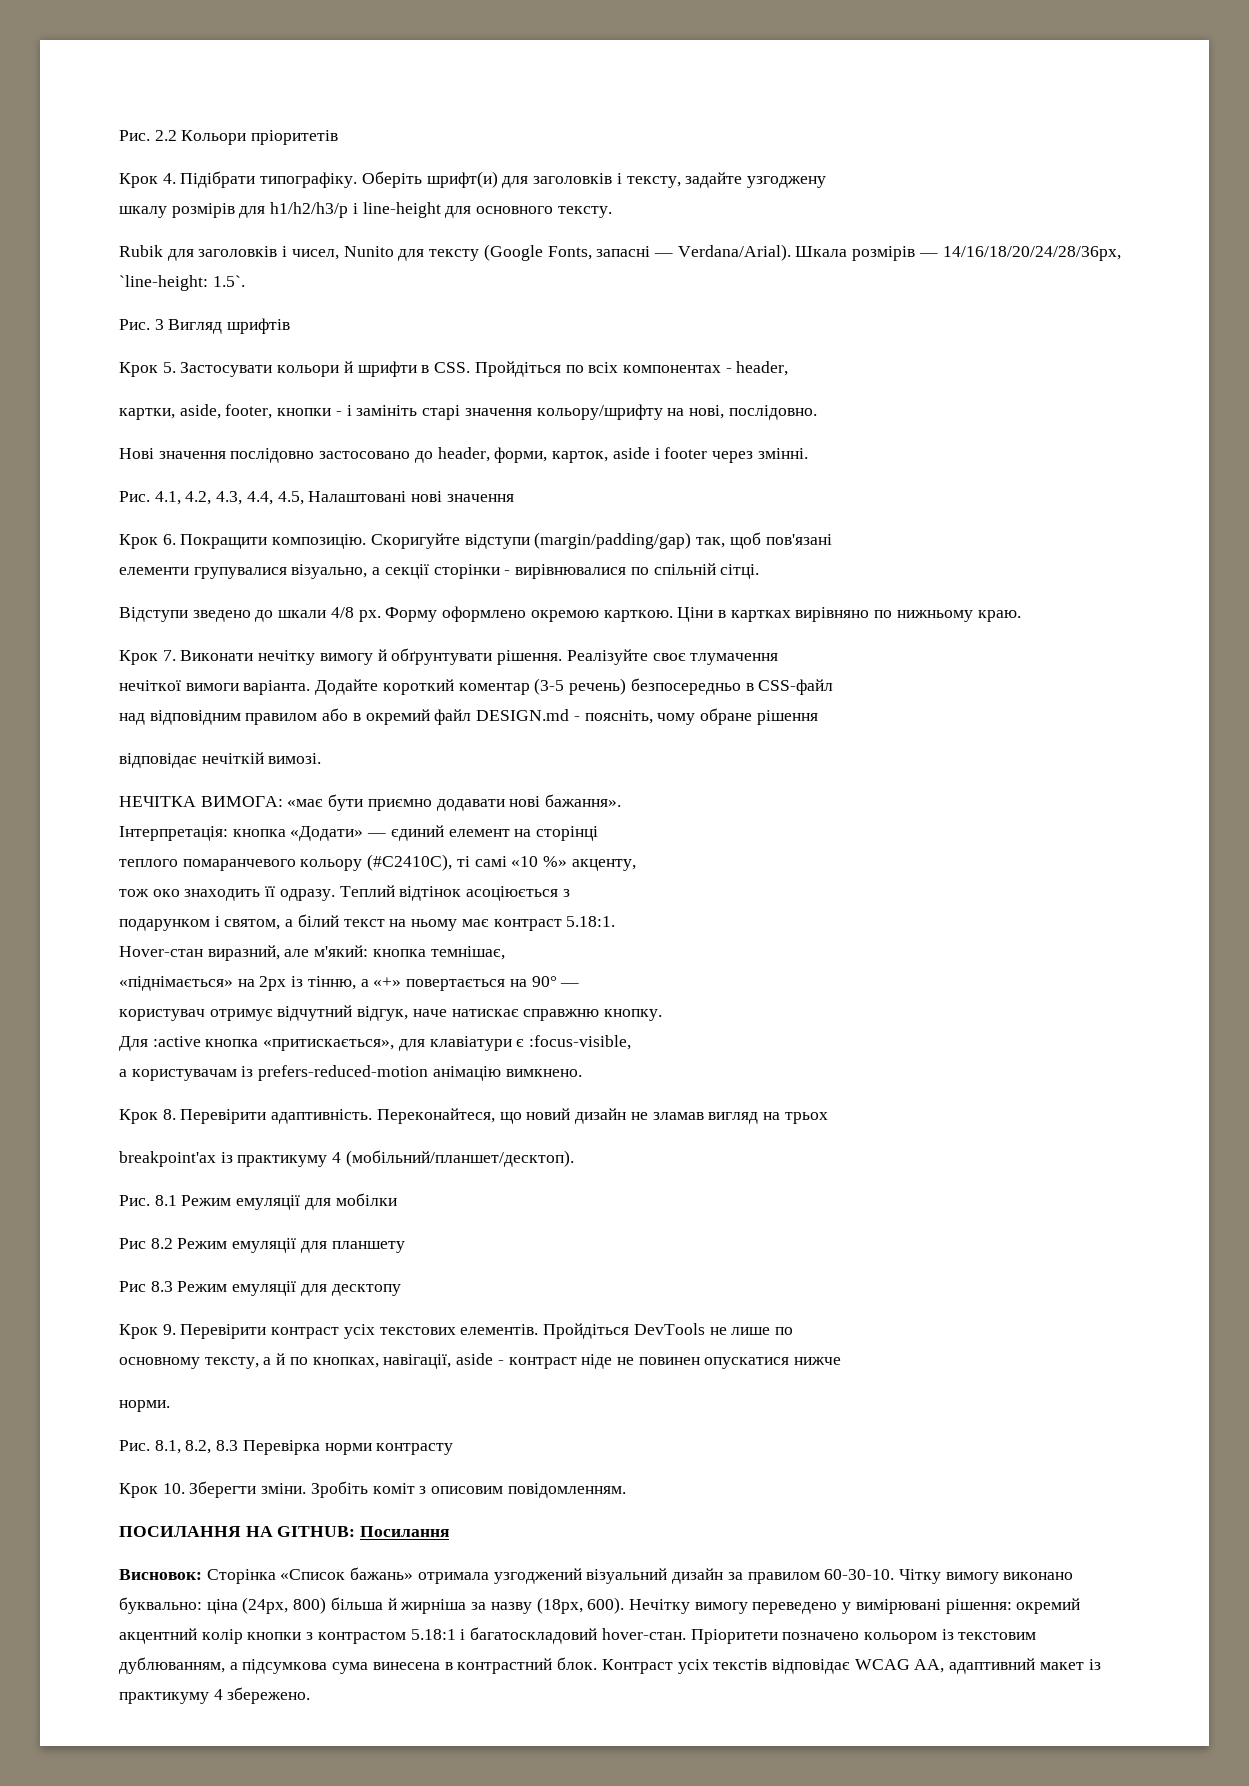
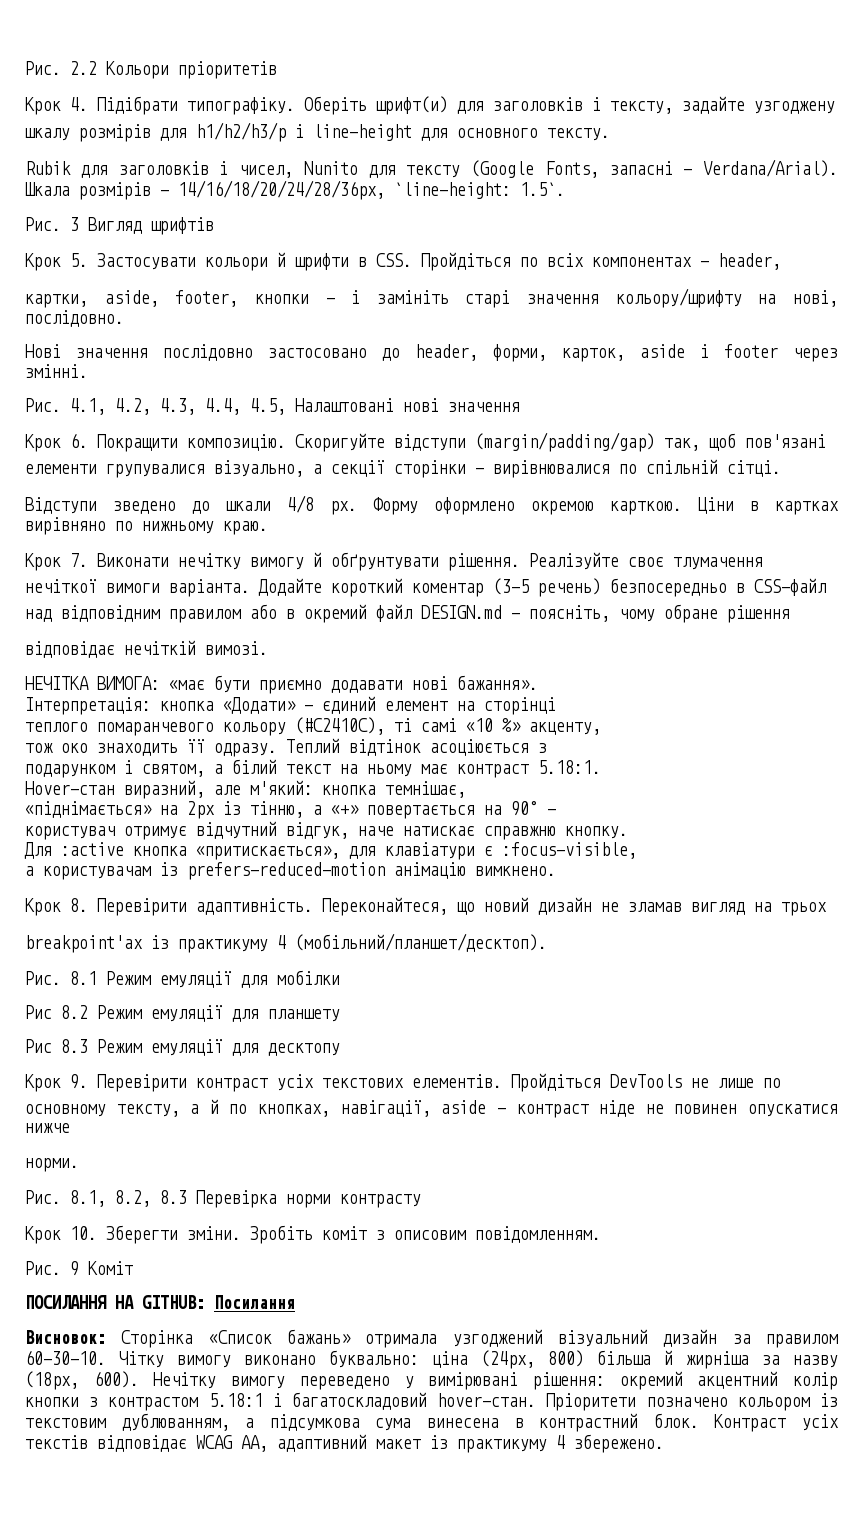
(626, 1490) none -> [25,1261,133,1276] // Рис. 9 Коміт

